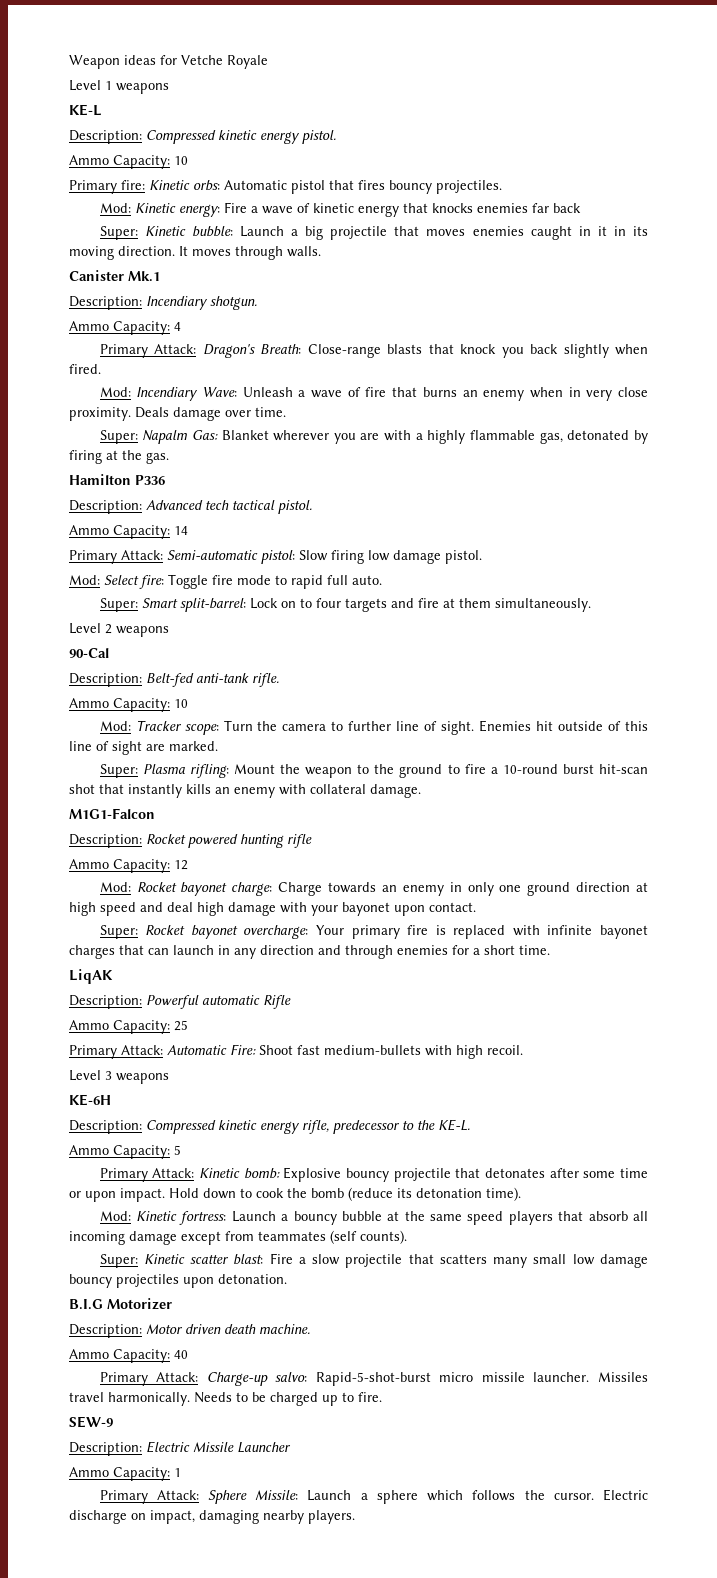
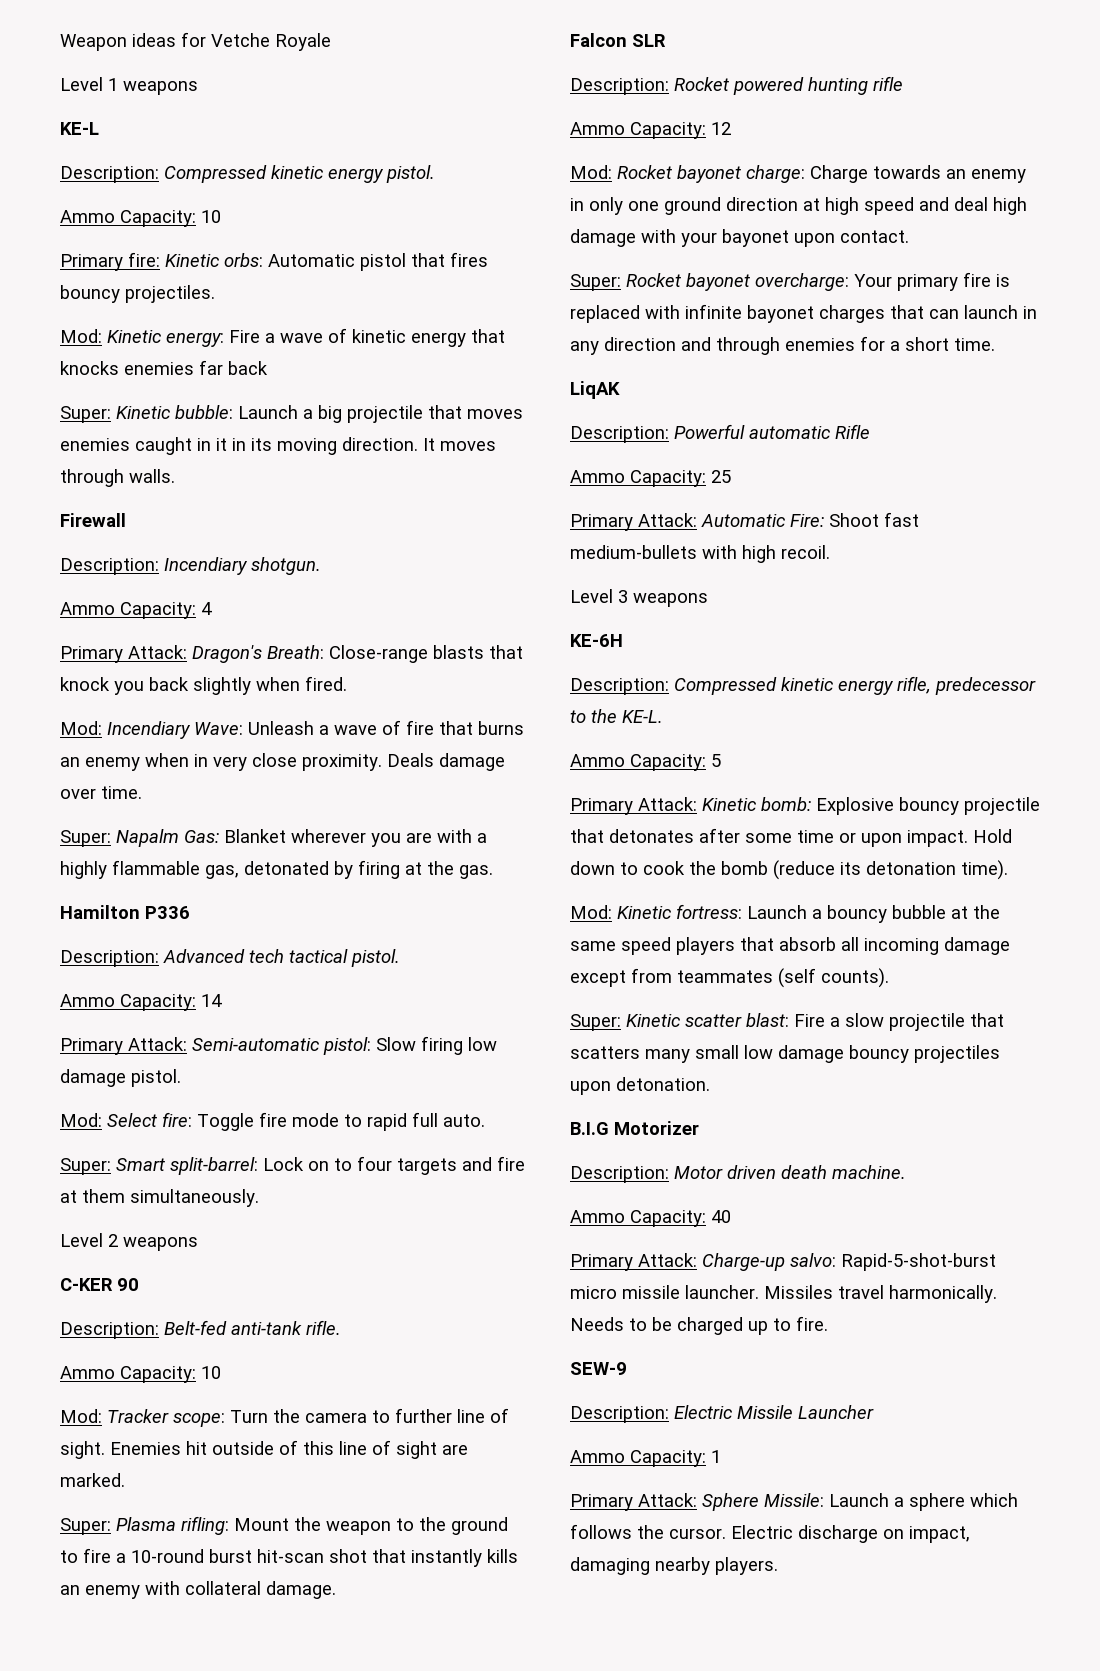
[69,270,160,282] Canister Mk.1 -> [60,513,126,527] Firewall
[69,648,109,658] 90-Cal -> [60,1278,139,1291] C-KER 90
[69,808,155,819] M1G1-Falcon -> [570,33,666,47] Falcon SLR

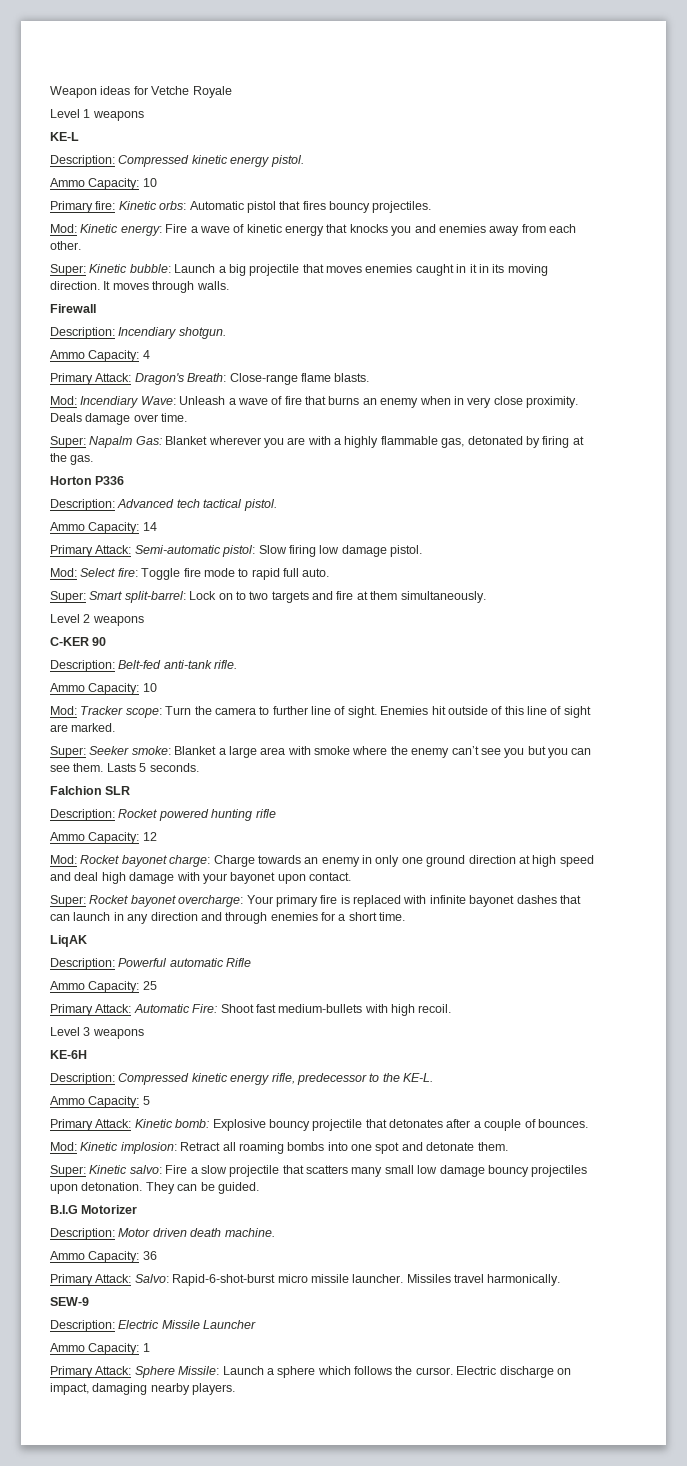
[124,360,268,375] enemies far back -> [391,224,576,236] [50,241,81,250] you and enemies away from each other.
[433,645,523,659] [60,676,347,695] blasts that knock you back slightly when fired. -> [300,373,370,382] flame blasts.
[60,905,140,919] Hamilton -> [50,476,92,485] Horton
[357,1156,392,1171] four -> [249,591,269,600] two
[116,1516,508,1535] [60,1548,518,1567] [60,1581,336,1599] [570,33,627,47] Plasma rifling: Mount the weapon to the ground to fire a 10-round burst hit-scan shot that instantly kills an enemy with collateral damage. // Falcon -> [89,746,592,758] [50,763,199,772] [50,786,102,795] Seeker smoke: Blanket a large area with smoke where the enemy can’t see you but you can see them. Lasts 5 seconds. // Falchion
[819,305,885,323] charges -> [516,895,557,904] dashes
[745,829,1012,847] [570,860,1008,880] [570,904,1000,923] [570,937,1010,955] [570,968,889,988] [570,1013,789,1031] some time or upon impact. Hold down to cook the bomb (reduce its detonation time). // Mod: Kinetic fortress: Launch a bouncy bubble at the same speed players that absorb all incoming damage except from teammates (self counts). // Super: Kinetic scatter blast: -> [473,1119,588,1131] [50,1142,508,1154] [50,1165,162,1177] a couple of bounces. // Mod: Kinetic implosion: Retract all roaming bombs into one spot and detonate them. // Super: Kinetic salvo:
(710, 1084) none -> [145,1182,259,1194] They can be guided.
[711,1210,731,1223] [570,1253,996,1271] 40 // Primary Attack: Charge-up salvo: Rapid-5-shot-burst -> [142,1251,157,1260] [50,1274,276,1286] 36 // Primary Attack: Salvo: Rapid-6-shot-burst
[570,1316,828,1335] Needs to be charged up to fire. -> (561, 1280) none

